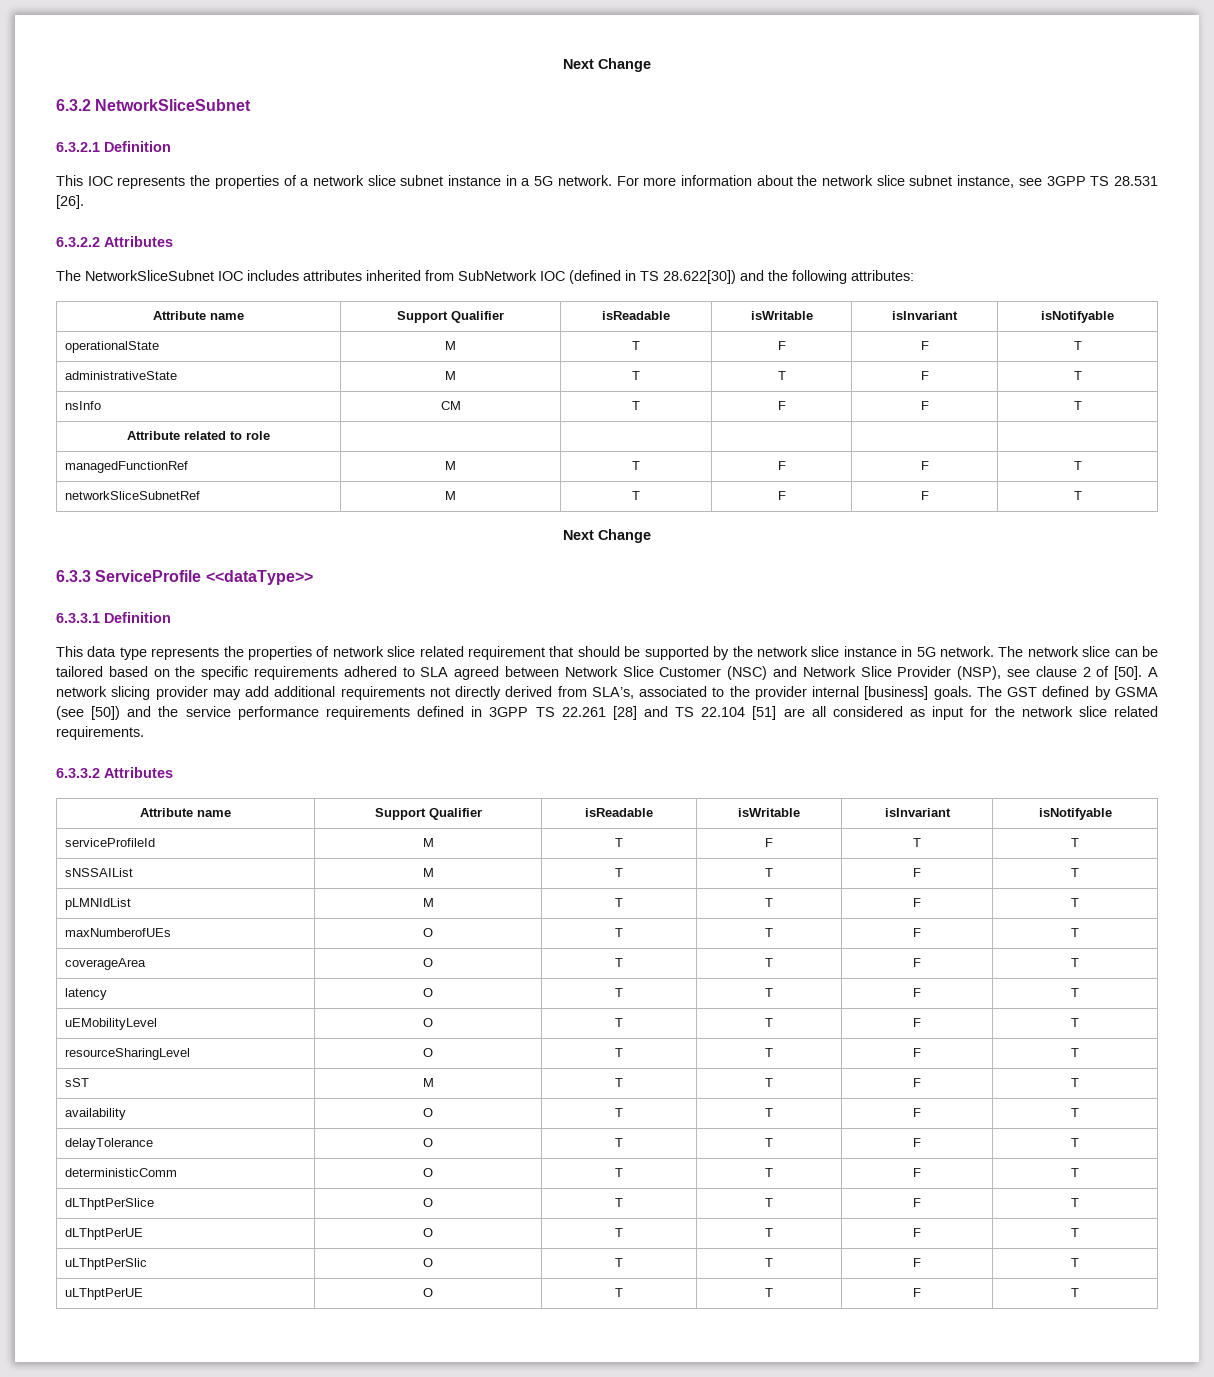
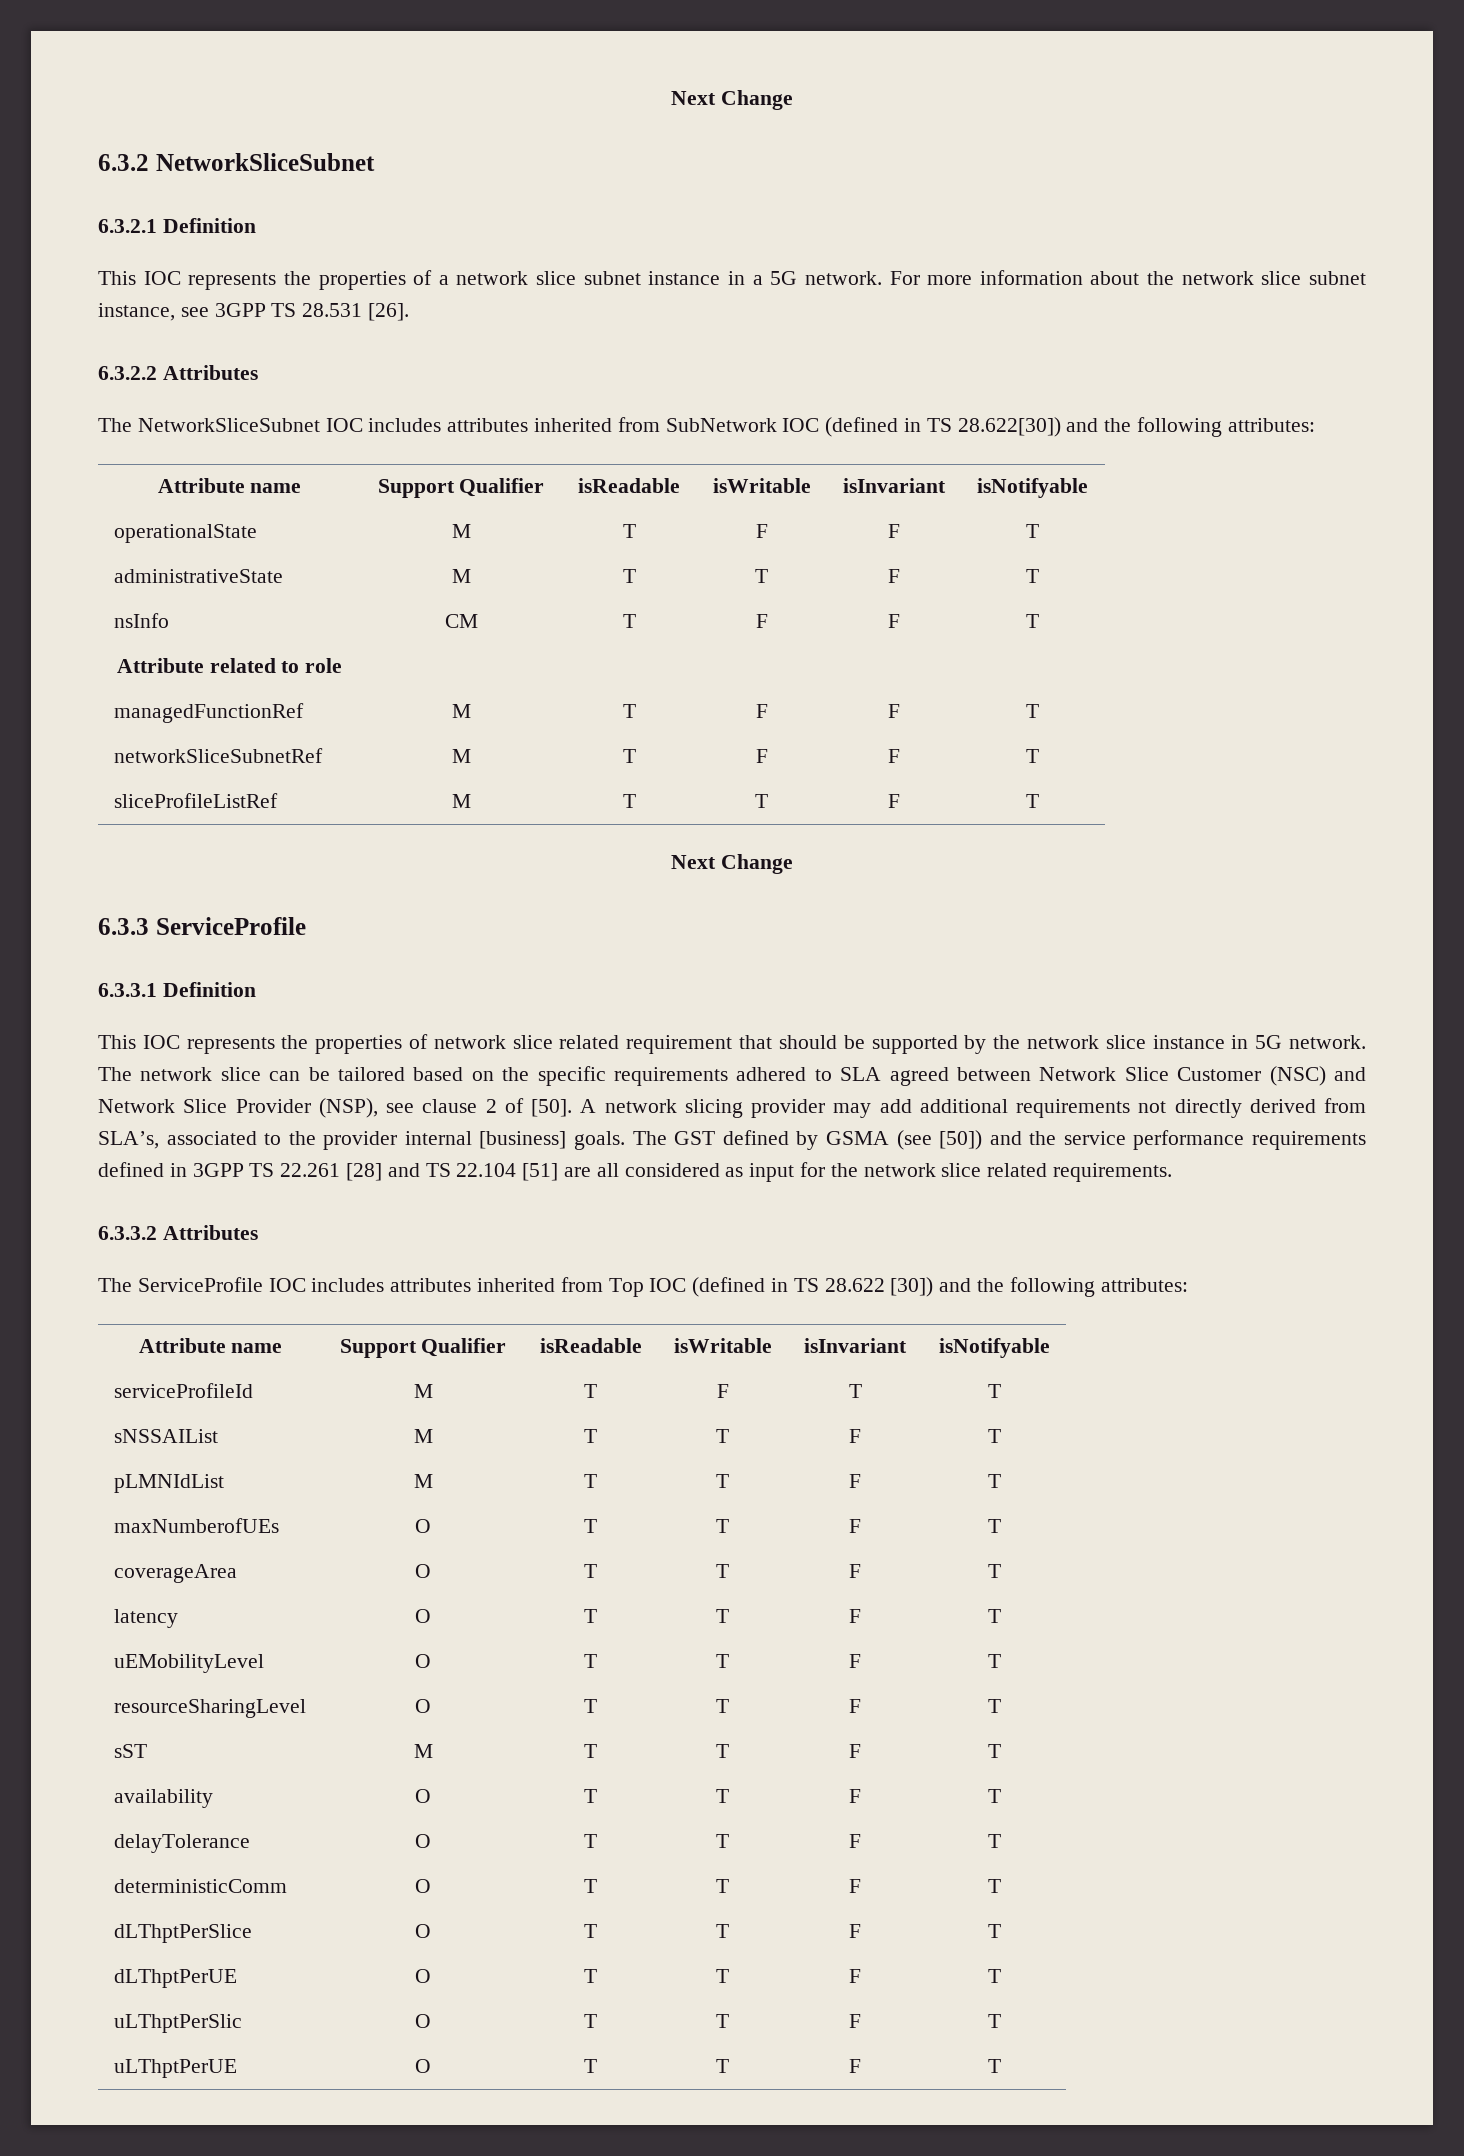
(1082, 495) none -> [113,793,278,808] [451,794,471,808] [622,794,636,808] [755,794,768,808] [887,794,900,808] [1026,794,1039,808] // sliceProfileListRef | M | T | T | F | T
[205,570,313,585] <<dataType>> -> (306, 926) none
[87,646,147,660] data type -> [142,1035,180,1049] IOC
(173, 772) none -> [98,1277,1188,1297] // The ServiceProfile IOC includes attributes inherited from Top IOC (defined in TS 28.622 [30]) and the following attributes:

